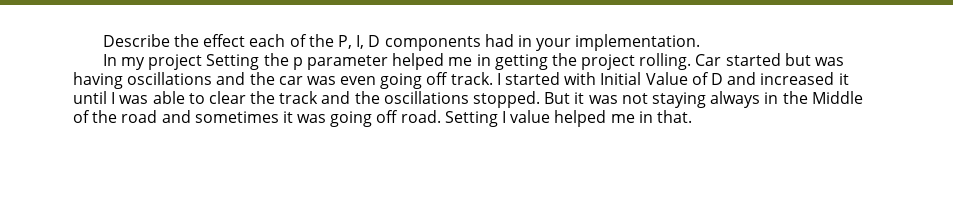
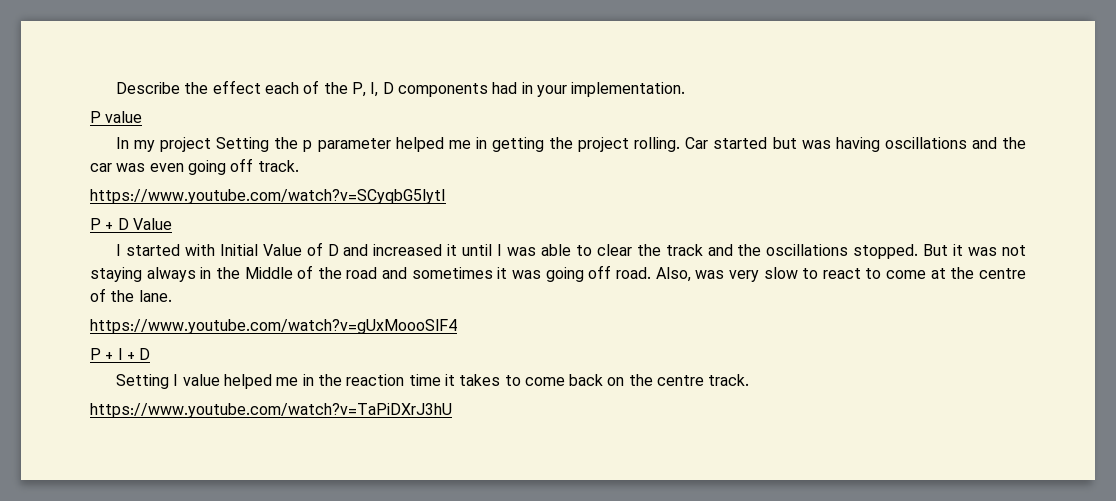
(701, 42) none -> [90,111,143,123] // P value
(493, 78) none -> [90,189,446,204] [90,218,172,230] // https://www.youtube.com/watch?v=SCyqbG5lytI // P + D Value //
(441, 116) none -> [655,267,1026,282] [90,288,172,302] [90,319,457,334] [90,348,151,360] Also, was very slow to react to come at the centre of the lane. // https://www.youtube.com/watch?v=gUxMoooSlF4 // P + I + D //
[656,110,692,123] that. -> [317,374,750,386] [90,403,452,418] the reaction time it takes to come back on the centre track. // https://www.youtube.com/watch?v=TaPiDXrJ3hU

